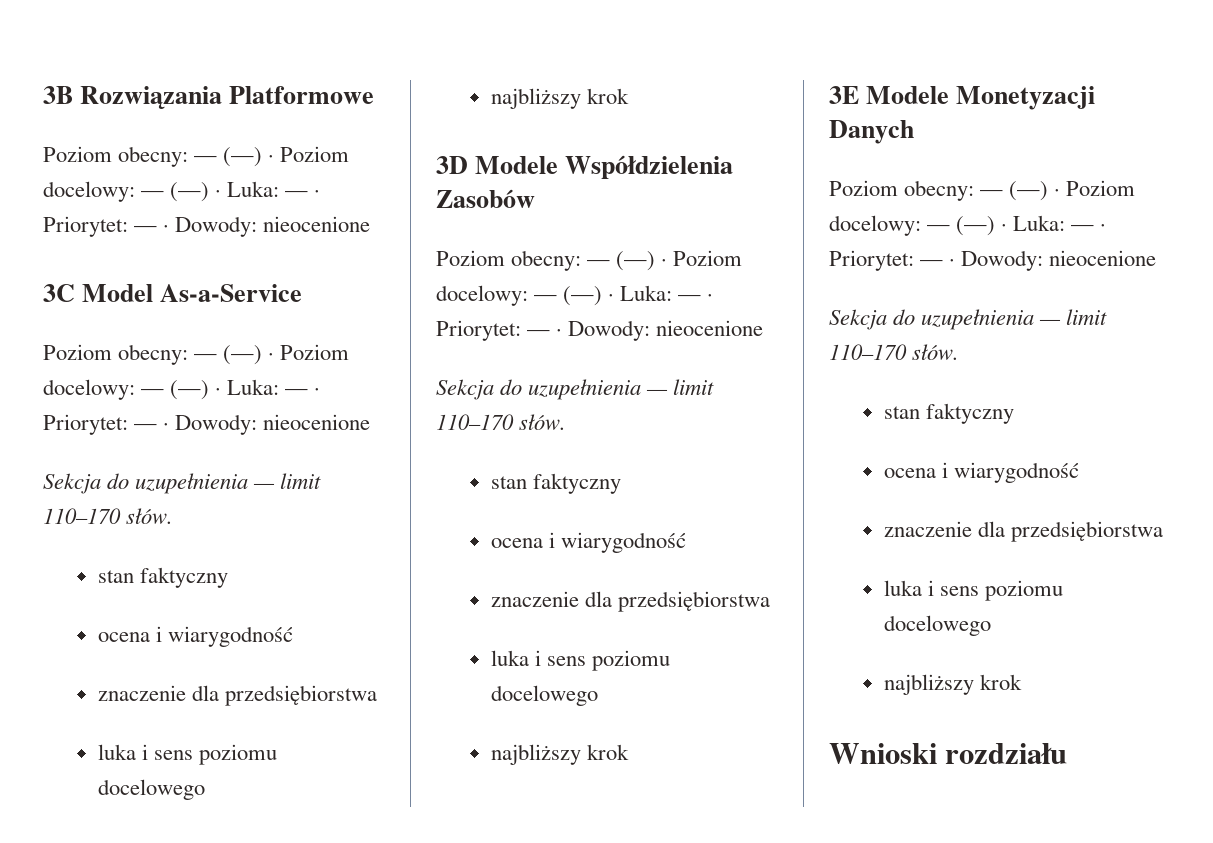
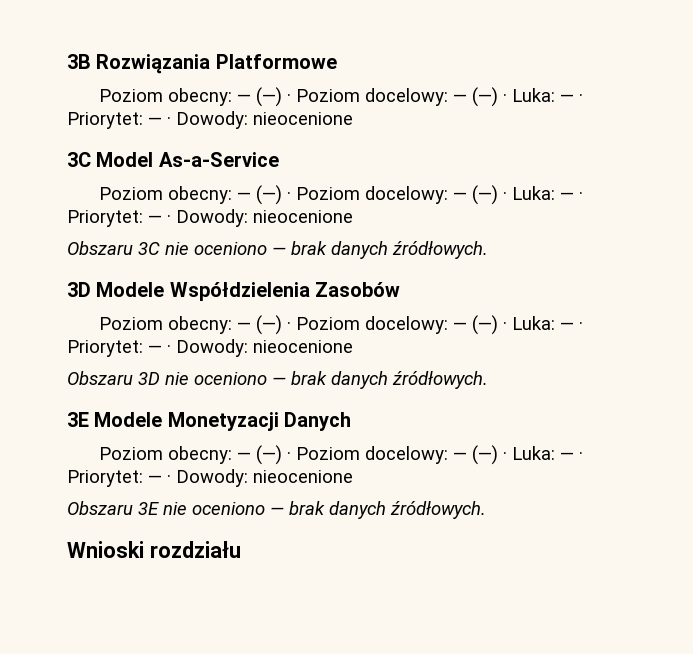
[43,473,322,494] [43,508,174,524] [98,567,229,588] [98,626,294,647] [98,685,378,706] [98,744,278,765] [98,779,206,800] [491,88,630,109] Sekcja do uzupełnienia — limit 110–170 słów. // stan faktyczny // ocena i wiarygodność // znaczenie dla przedsiębiorstwa // luka i sens poziomu docelowego // najbliższy krok -> [67,241,488,259] Obszaru 3C nie oceniono — brak danych źródłowych.
[436,379,715,400] [436,414,567,430] [491,473,622,494] [491,532,687,553] [491,591,771,612] [491,650,671,671] [491,685,599,706] [491,744,630,765] Sekcja do uzupełnienia — limit 110–170 słów. // stan faktyczny // ocena i wiarygodność // znaczenie dla przedsiębiorstwa // luka i sens poziomu docelowego // najbliższy krok -> [67,371,488,389] Obszaru 3D nie oceniono — brak danych źródłowych.
[829,309,1108,330] [829,344,960,360] [884,403,1015,424] [884,462,1080,483] [884,521,1164,542] [884,580,1064,601] [884,615,992,636] [884,674,1023,695] Sekcja do uzupełnienia — limit 110–170 słów. // stan faktyczny // ocena i wiarygodność // znaczenie dla przedsiębiorstwa // luka i sens poziomu docelowego // najbliższy krok -> [67,501,486,519] Obszaru 3E nie oceniono — brak danych źródłowych.

